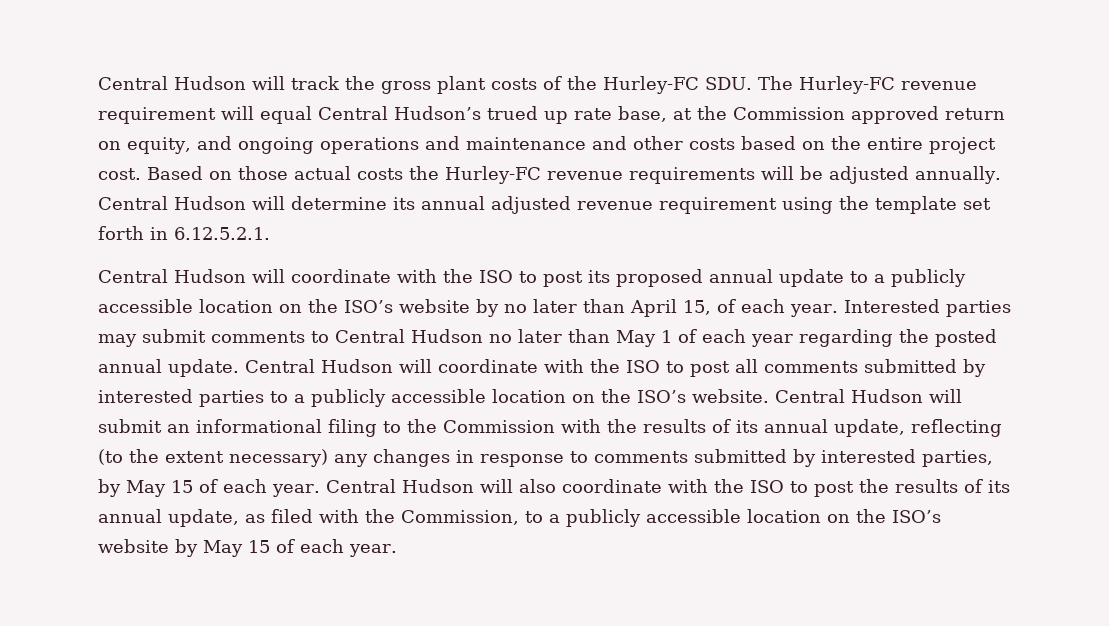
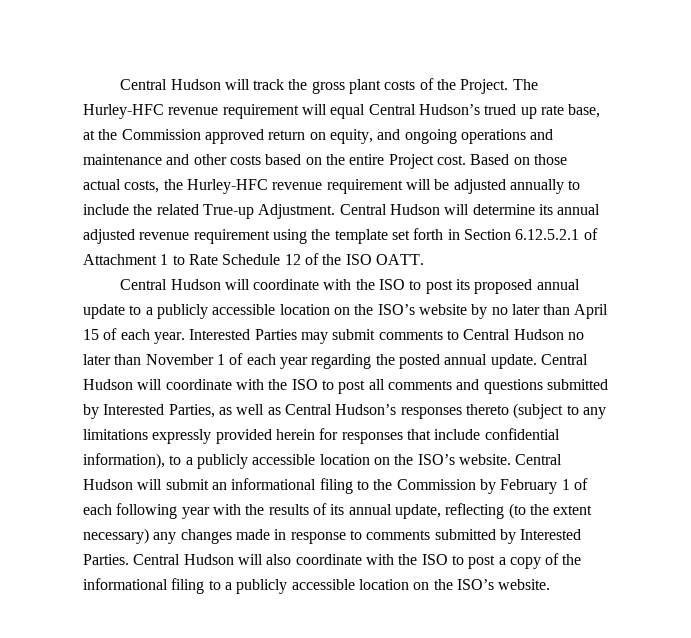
[603,76,895,94] Hurley-FC SDU. The Hurley-FC -> [460,79,538,94] [83,104,164,119] Project. The Hurley-HFC
[928,137,996,154] project -> [388,154,434,169] Project
[357,166,1001,184] costs the Hurley-FC revenue requirements will be adjusted annually. -> [124,179,581,194] [83,204,336,219] costs, the Hurley-HFC revenue requirement will be adjusted annually to include the related True-up Adjustment.
[174,227,270,240] 6.12.5.2.1. -> [463,228,598,240] [83,253,424,265] Section 6.12.5.2.1 of Attachment 1 to Rate Schedule 12 of the ISO OATT.
[683,300,711,315] 15, -> [83,329,99,340] 15
[945,300,1011,317] parties -> [254,329,297,340] Parties
[616,330,656,347] May -> [145,354,214,365] November
[864,359,986,377] [98,389,264,407] submitted by interested parties -> [456,379,608,394] [83,403,606,419] [83,428,560,444] [83,453,165,469] and questions submitted by Interested Parties, as well as Central Hudson’s responses thereto (subject to any limitations expressly provided herein for responses that include confidential information),
(555, 426) none -> [479,478,588,494] [83,503,210,519] by February 1 of each following year
(450, 458) none -> [235,529,270,540] made
[821,449,993,467] [98,479,320,497] interested parties, by May 15 of each year. -> [520,529,582,540] [83,554,129,565] Interested Parties.
[858,479,1010,493] [98,509,941,527] [98,539,397,557] the results of its annual update, as filed with the Commission, to a publicly accessible location on the ISO’s website by May 15 of each year. -> [498,553,582,569] [83,578,551,594] a copy of the informational filing to a publicly accessible location on the ISO’s website.

